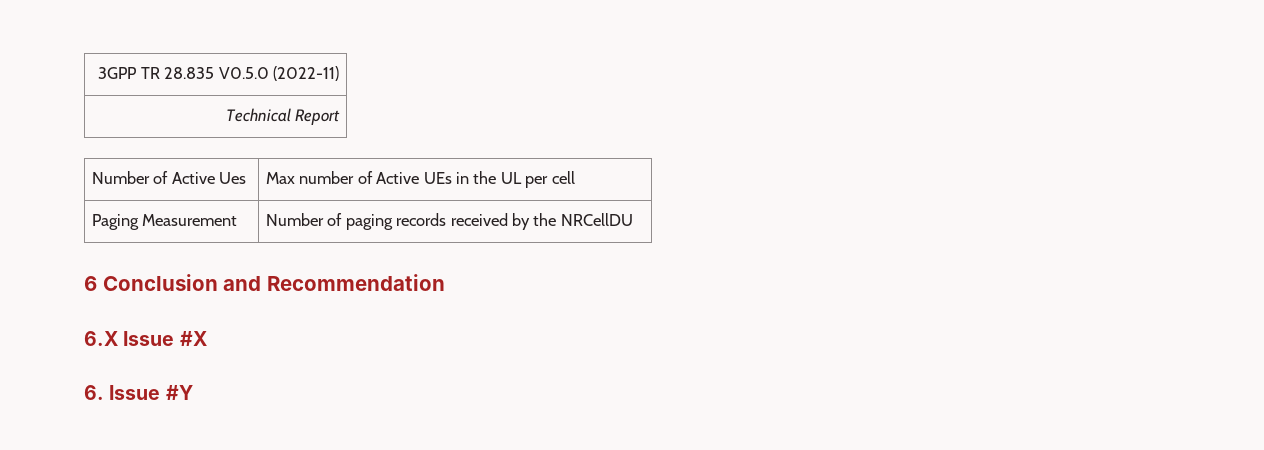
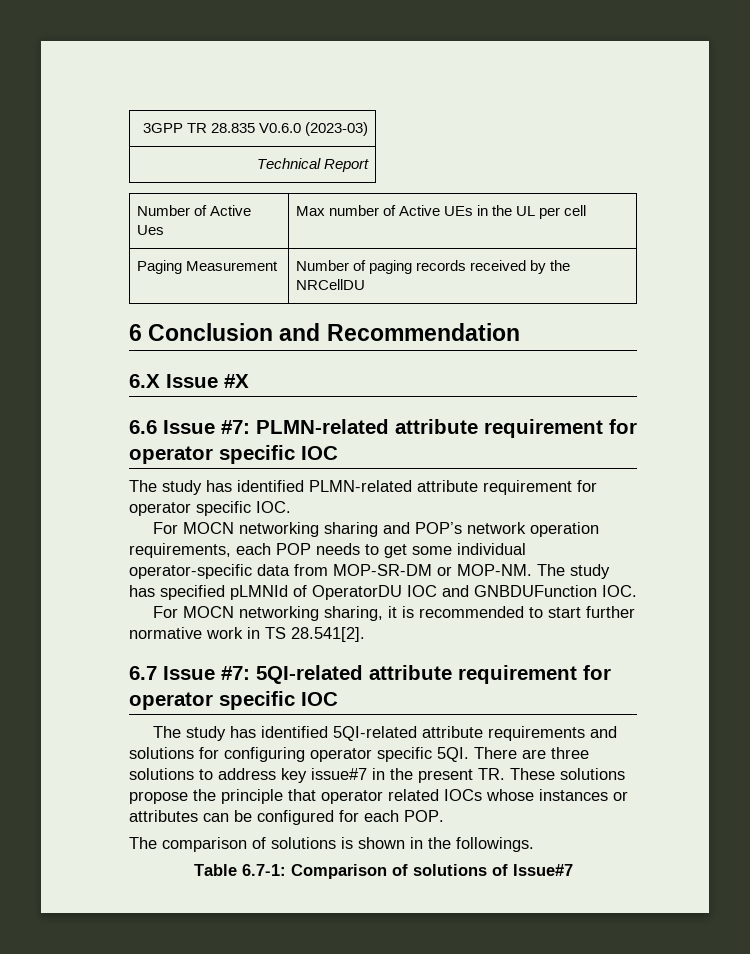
[218,66,340,81] V0.5.0 (2022-11) -> [259,122,369,136] V0.6.0 (2023-03)
[84,385,193,400] 6. Issue #Y -> [129,419,637,438] [129,445,338,464] [129,480,597,495] [129,501,291,516] [153,522,600,537] [129,543,526,558] [129,564,610,579] [129,585,637,600] [153,606,636,621] [129,627,365,642] [129,665,611,684] [129,691,338,710] [153,726,618,741] [129,747,589,762] [129,768,625,783] [129,789,628,804] [129,810,444,825] [129,837,534,852] [193,864,573,879] 6.6 Issue #7: PLMN-related attribute requirement for operator specific IOC // The study has identified PLMN-related attribute requirement for operator specific IOC. // For MOCN networking sharing and POP’s network operation requirements, each POP needs to get some individual operator-specific data from MOP-SR-DM or MOP-NM. The study has specified pLMNId of OperatorDU IOC and GNBDUFunction IOC. // For MOCN networking sharing, it is recommended to start further normative work in TS 28.541[2]. // 6.7 Issue #7: 5QI-related attribute requirement for operator specific IOC // The study has identified 5QI-related attribute requirements and solutions for configuring operator specific 5QI. There are three solutions to address key issue#7 in the present TR. These solutions propose the principle that operator related IOCs whose instances or attributes can be configured for each POP. // The comparison of solutions is shown in the followings. // Table 6.7-1: Comparison of solutions of Issue#7

